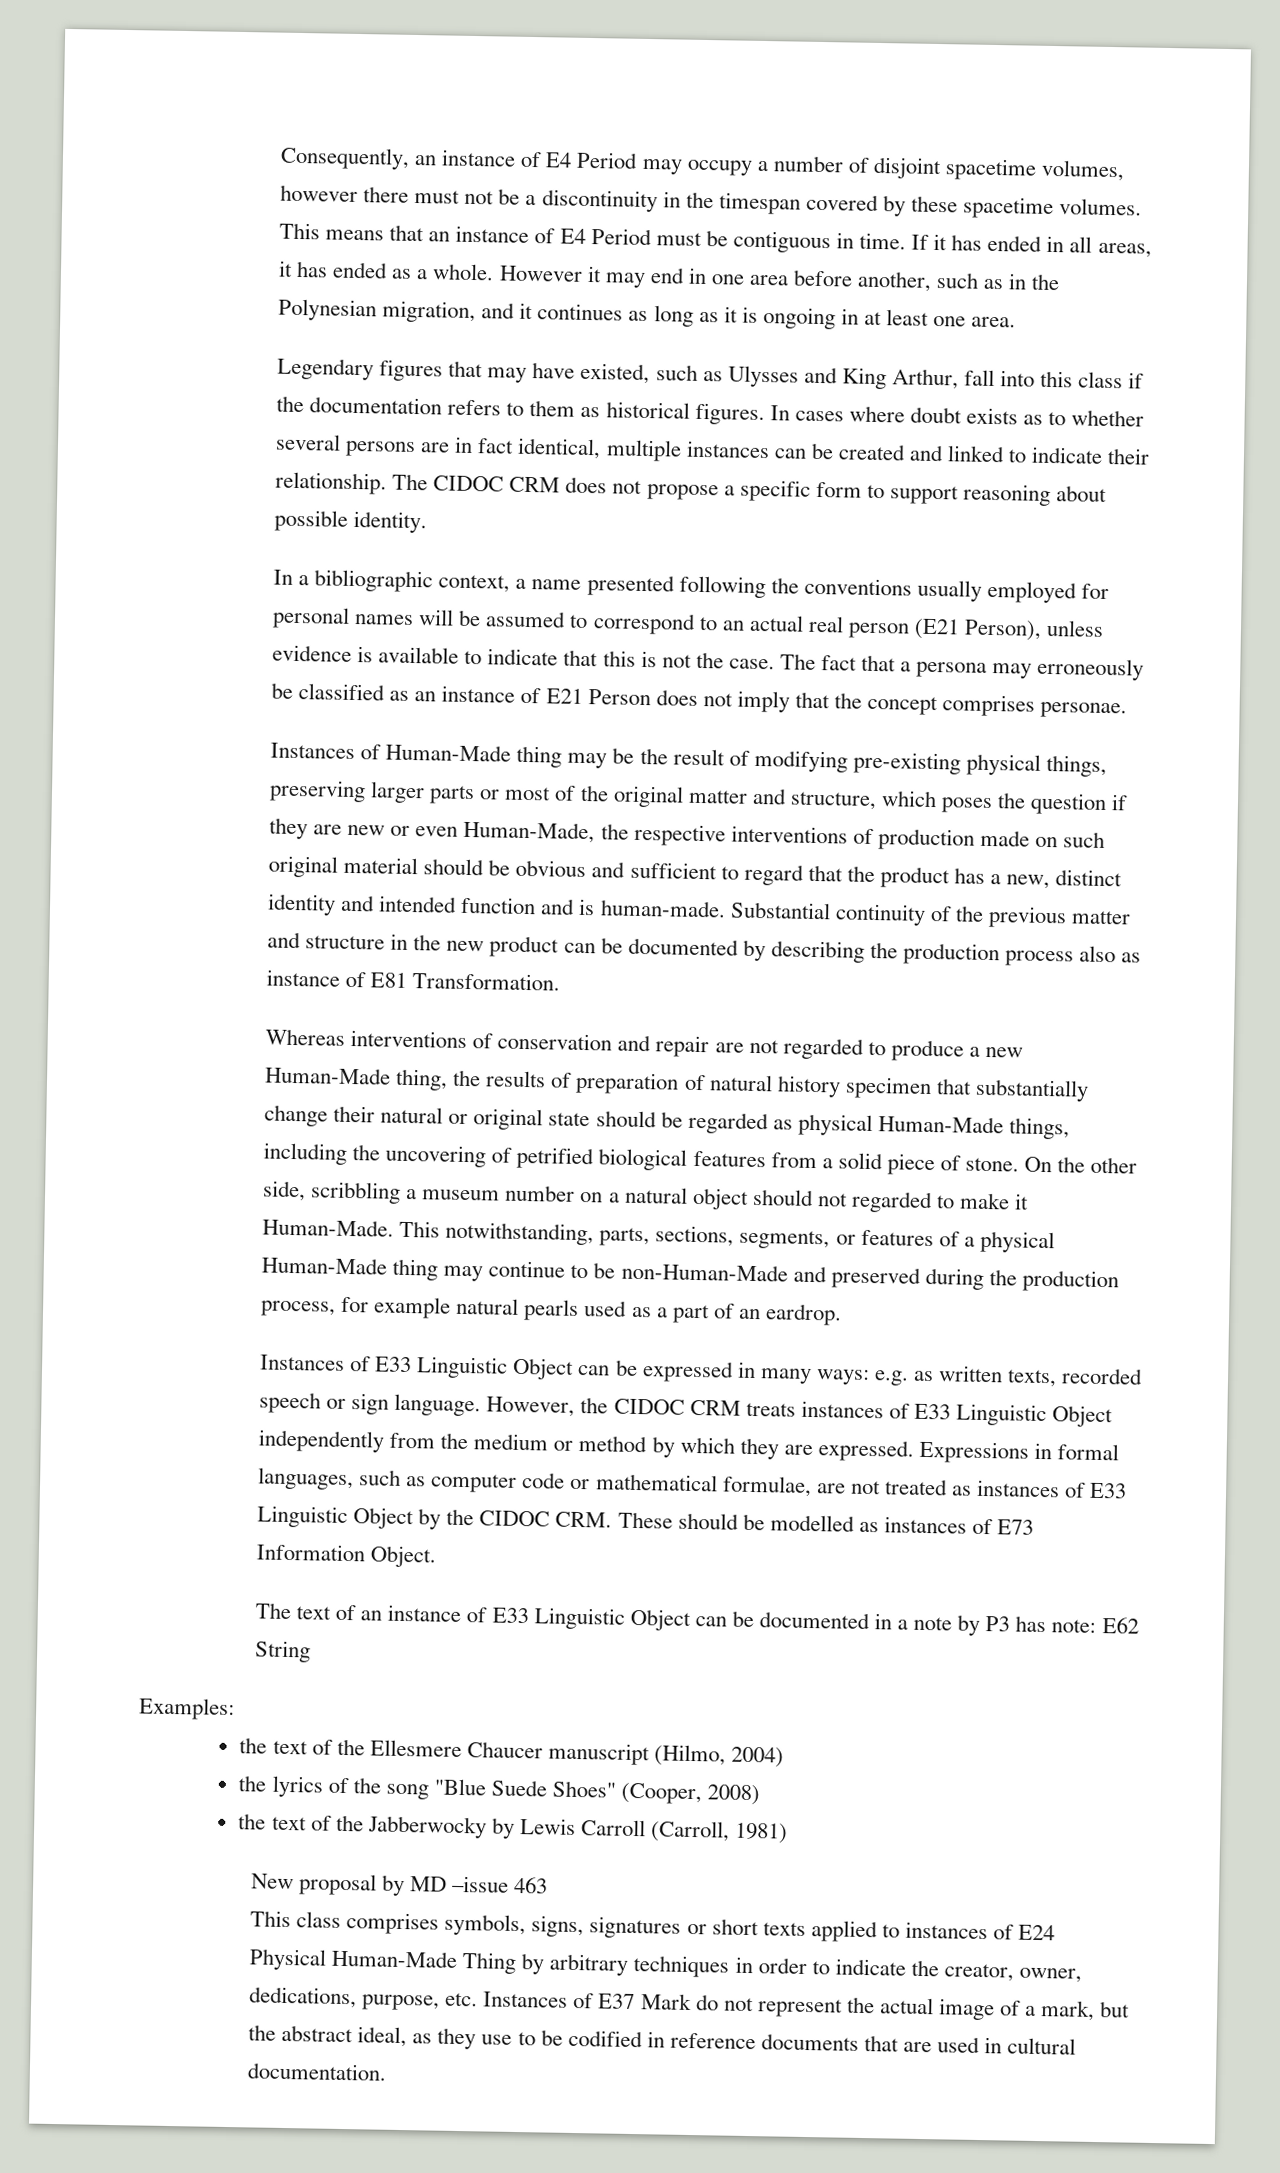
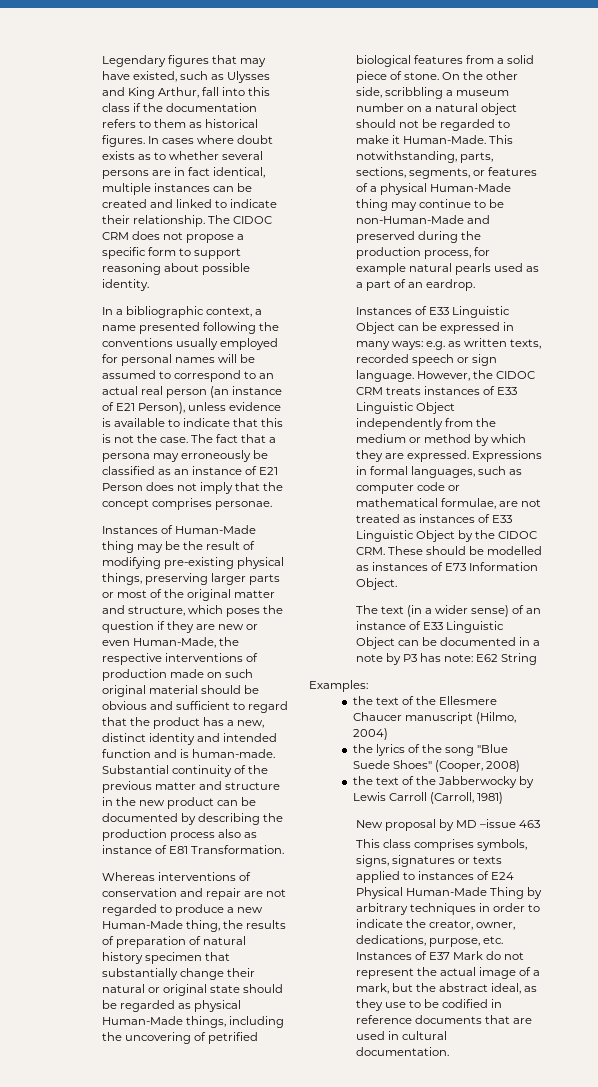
[280,146,1126,182] [280,184,1143,220] [279,222,1152,258] [278,260,1061,292] [278,298,1017,330] Consequently, an instance of E4 Period may occupy a number of disjoint spacetime volumes, however there must not be a discontinuity in the timespan covered by these spacetime volumes. This means that an instance of E4 Period must be contiguous in time. If it has ended in all areas, it has ended as a whole. However it may end in one area before another, such as in the Polynesian migration, and it continues as long as it is ongoing in at least one area. // -> (101, 61) none
[913,618,960,640] (E21 -> [210,386,283,398] [101,402,135,411] (an instance of E21
(848, 1200) none -> [421,119,437,128] be
(332, 1613) none -> [406,605,510,617] (in a wider sense)
[711,1918,759,1936] short -> (470, 861) none

